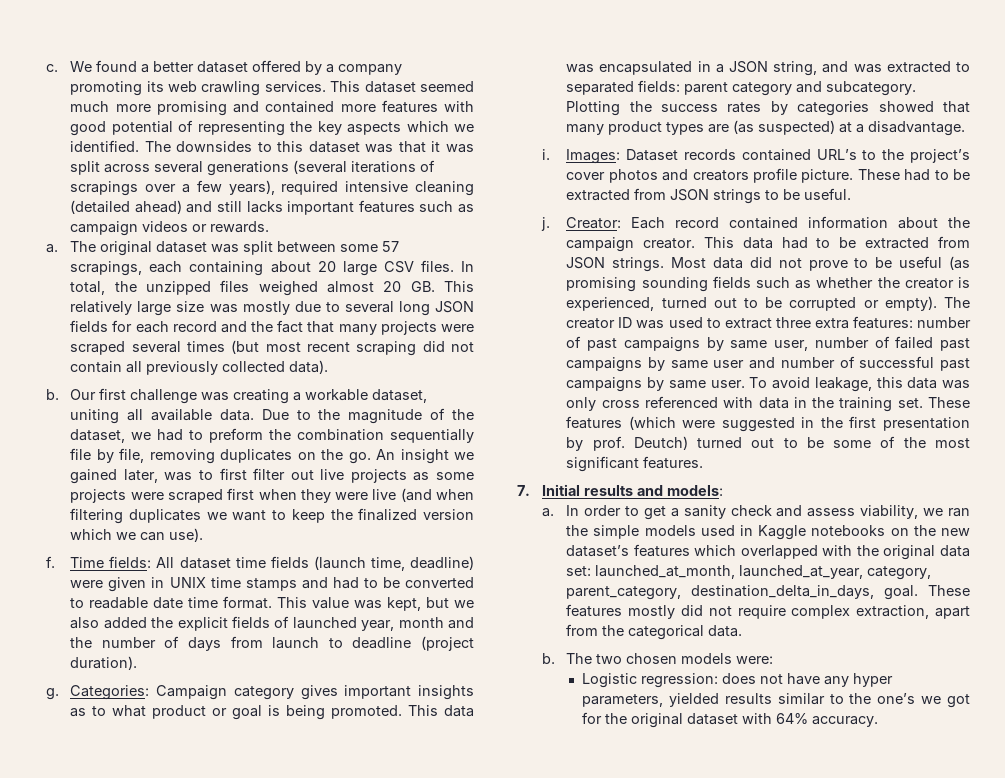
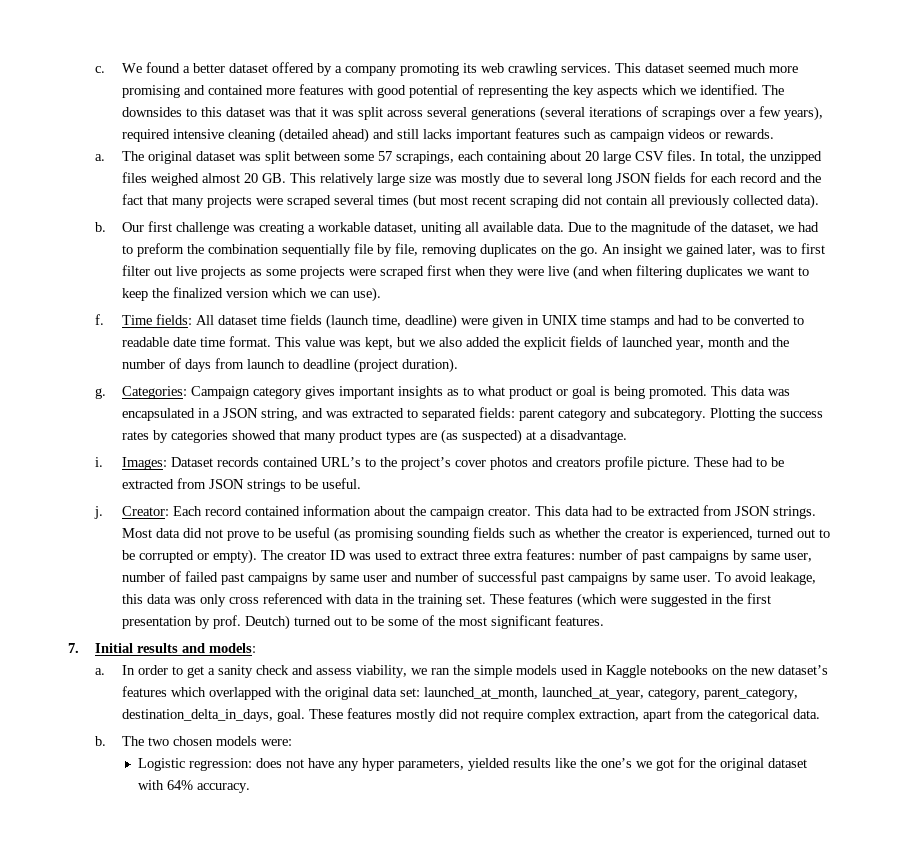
[777,693,844,705] similar to -> [554,758,576,768] like

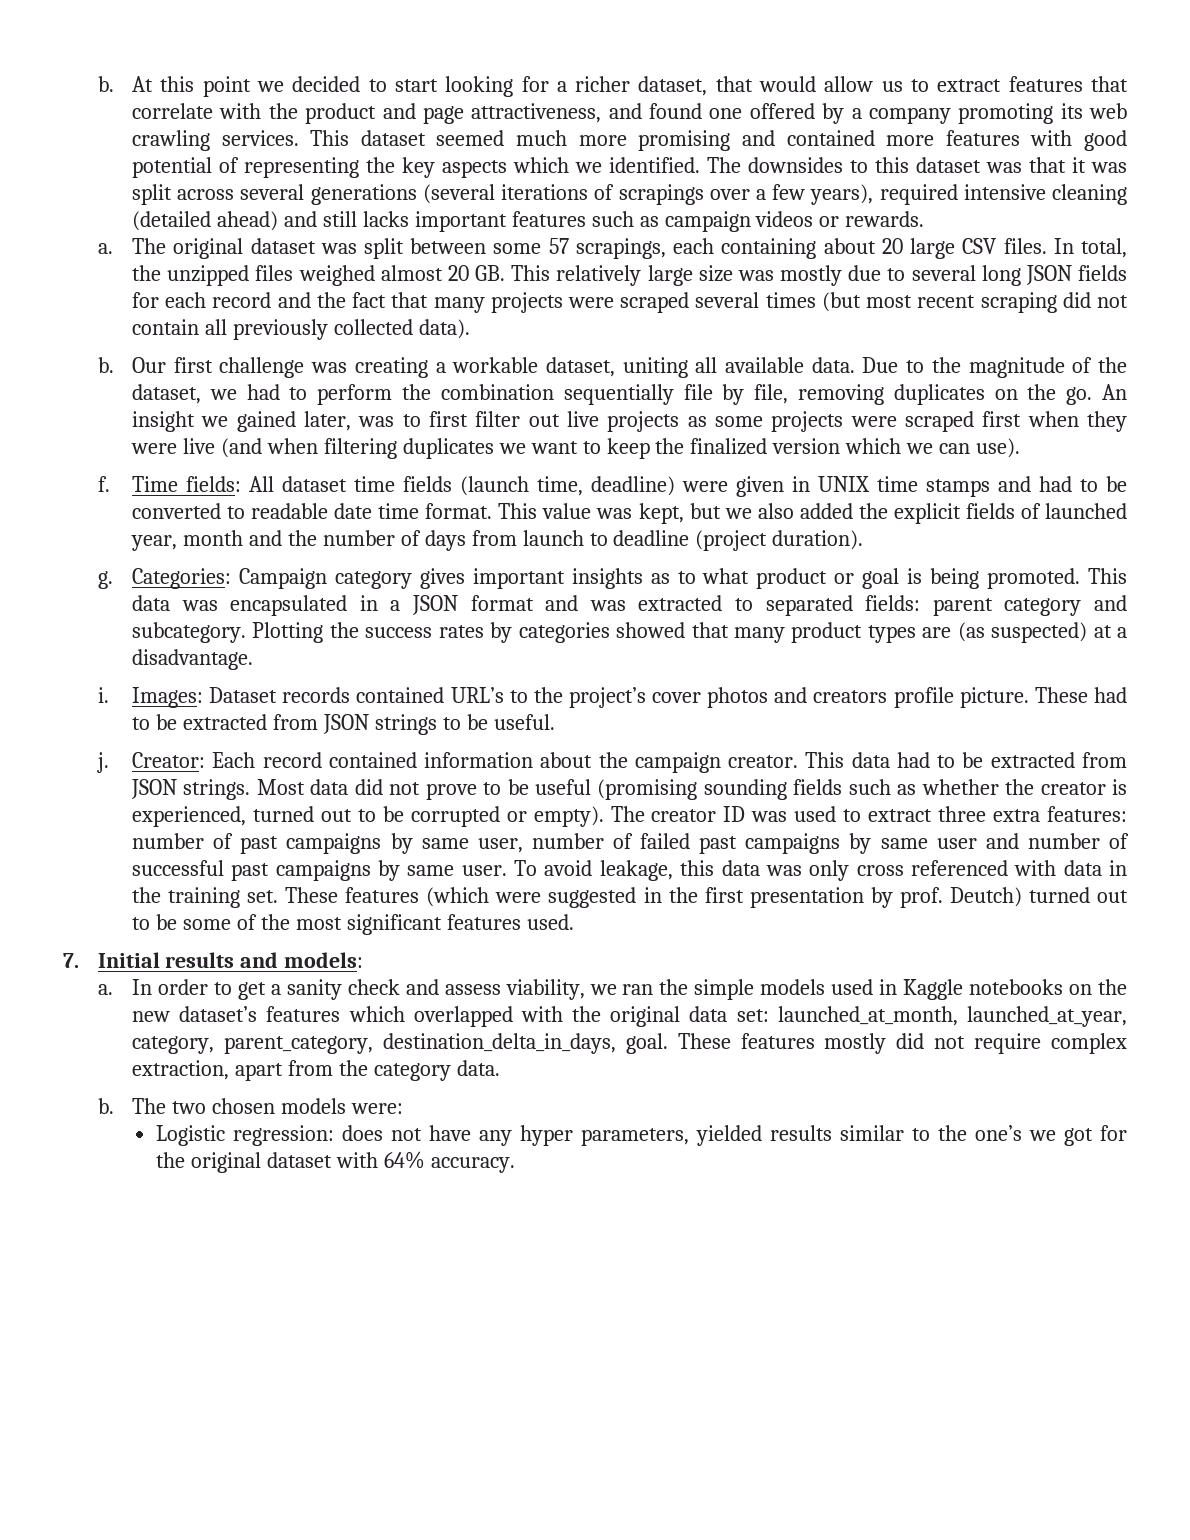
[94,62,268,73] c. We found a better dataset -> [97,76,1128,97] [132,103,743,124] b. At this point we decided to start looking for a richer dataset, that would allow us to extract features that correlate with the product and page attractiveness, and found one
[136,243,184,257] preform -> [317,384,393,405] perform
[260,408,298,421] string, -> [470,595,534,611] format
[333,527,413,542] (as promising -> [597,779,698,800] (promising
[554,615,604,626] features. -> [446,914,574,930] features used.
[727,709,789,722] categorical -> [373,1063,451,1081] category
[554,758,576,768] like -> [840,1125,931,1141] similar to

